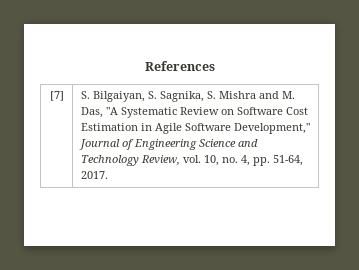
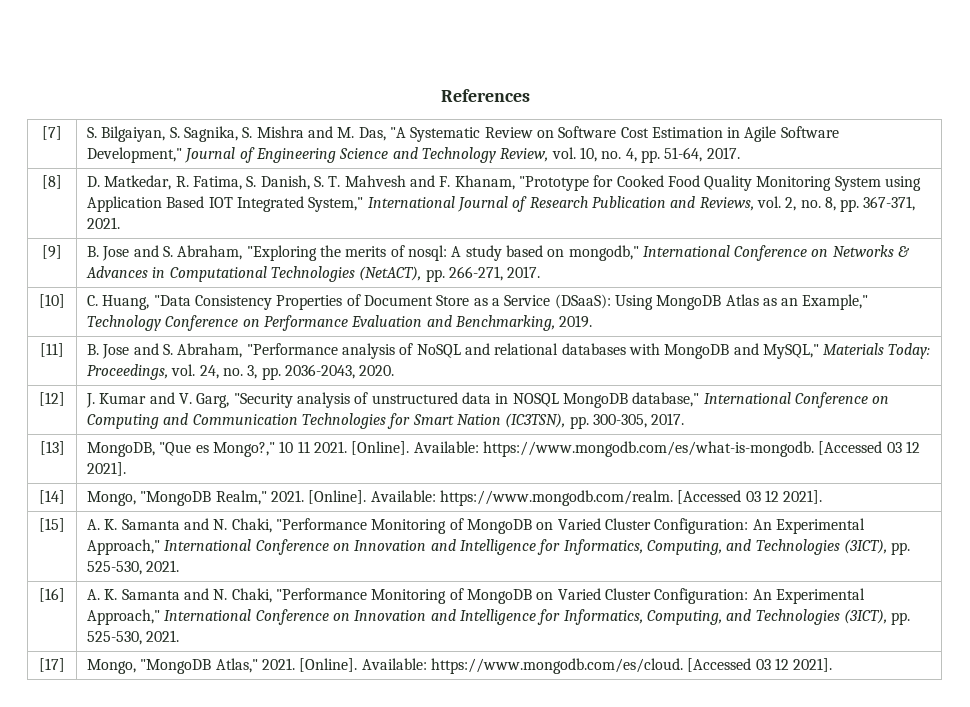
(108, 175) none -> [42,175,62,189] [87,175,922,191] [87,196,916,212] [87,217,121,229] [42,245,62,259] [87,245,911,261] [86,266,541,282] [39,294,65,308] [87,294,869,310] [87,315,593,331] [40,343,64,357] [87,343,931,359] [87,364,395,380] [39,392,65,406] [86,392,890,408] [87,413,685,429] [39,441,65,455] [87,441,920,457] [87,462,127,476] [39,490,65,504] [87,490,823,506] [39,518,65,532] [87,518,865,534] [87,539,911,555] [87,560,180,575] [39,588,65,602] [87,588,865,604] [87,609,911,625] [87,630,180,645] [39,658,65,672] [87,658,833,674] // [8] | D. Matkedar, R. Fatima, S. Danish, S. T. Mahvesh and F. Khanam, "Prototype for Cooked Food Quality Monitoring System using Application Based IOT Integrated System," International Journal of Research Publication and Reviews, vol. 2, no. 8, pp. 367-371, 2021. // [9] | B. Jose and S. Abraham, "Exploring the merits of nosql: A study based on mongodb," International Conference on Networks & Advances in Computational Technologies (NetACT), pp. 266-271, 2017. // [10] | C. Huang, "Data Consistency Properties of Document Store as a Service (DSaaS): Using MongoDB Atlas as an Example," Technology Conference on Performance Evaluation and Benchmarking, 2019. // [11] | B. Jose and S. Abraham, "Performance analysis of NoSQL and relational databases with MongoDB and MySQL," Materials Today: Proceedings, vol. 24, no. 3, pp. 2036-2043, 2020. // [12] | J. Kumar and V. Garg, "Security analysis of unstructured data in NOSQL MongoDB database," International Conference on Computing and Communication Technologies for Smart Nation (IC3TSN), pp. 300-305, 2017. // [13] | MongoDB, "Que es Mongo?," 10 11 2021. [Online]. Available: https://www.mongodb.com/es/what-is-mongodb. [Accessed 03 12 2021]. // [14] | Mongo, "MongoDB Realm," 2021. [Online]. Available: https://www.mongodb.com/realm. [Accessed 03 12 2021]. // [15] | A. K. Samanta and N. Chaki, "Performance Monitoring of MongoDB on Varied Cluster Configuration: An Experimental Approach," International Conference on Innovation and Intelligence for Informatics, Computing, and Technologies (3ICT), pp. 525-530, 2021. // [16] | A. K. Samanta and N. Chaki, "Performance Monitoring of MongoDB on Varied Cluster Configuration: An Experimental Approach," International Conference on Innovation and Intelligence for Informatics, Computing, and Technologies (3ICT), pp. 525-530, 2021. // [17] | Mongo, "MongoDB Atlas," 2021. [Online]. Available: https://www.mongodb.com/es/cloud. [Accessed 03 12 2021].

